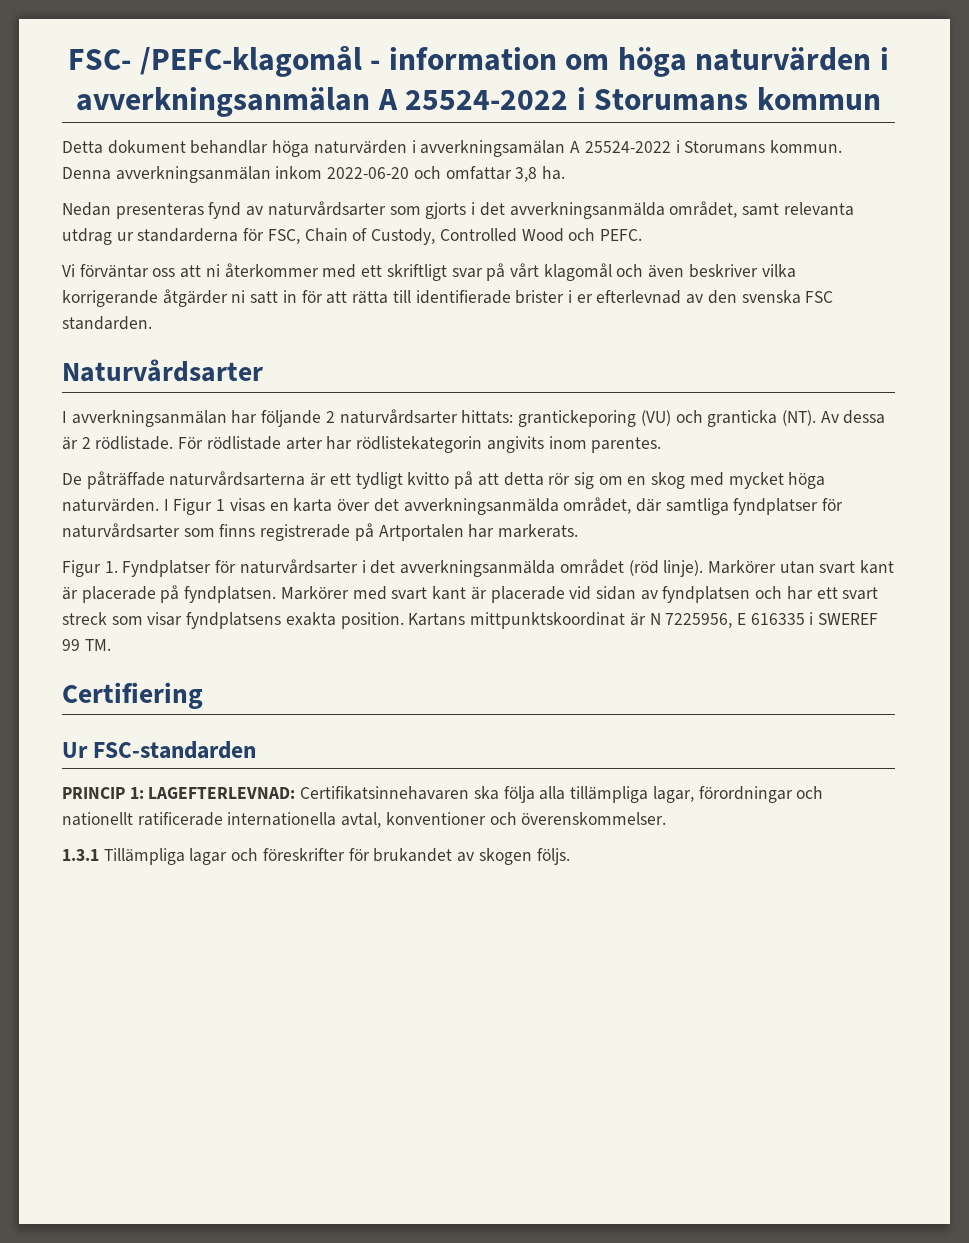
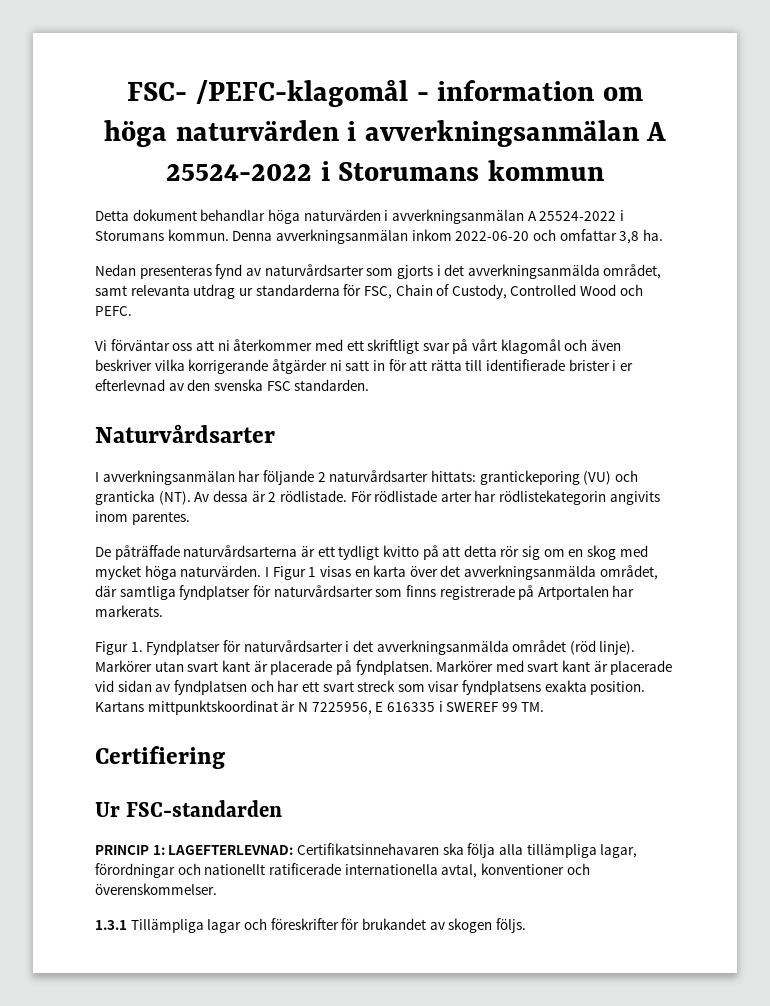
[420,140,566,157] avverkningsamälan -> [391,209,524,224] avverkningsanmälan

